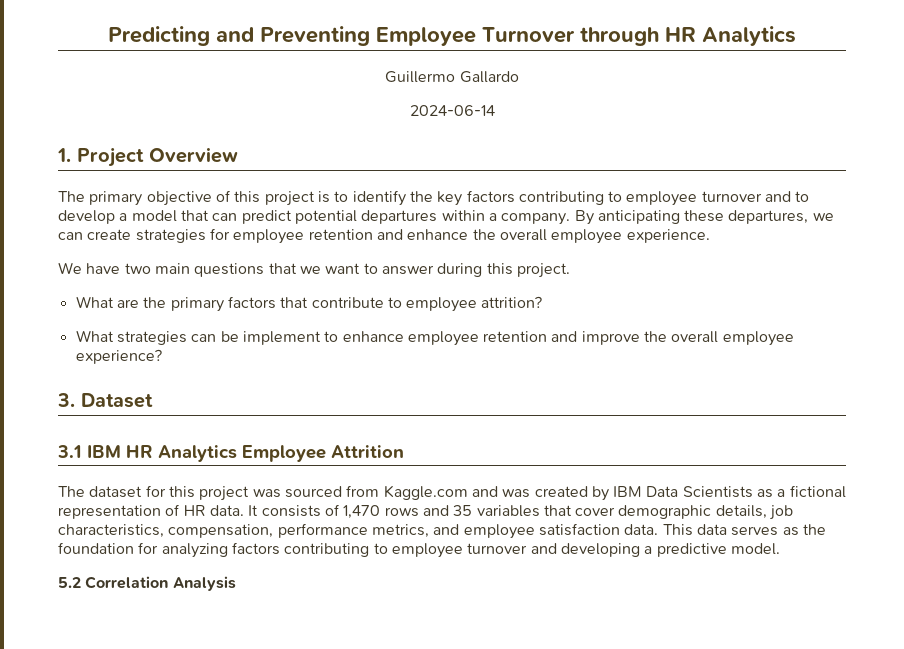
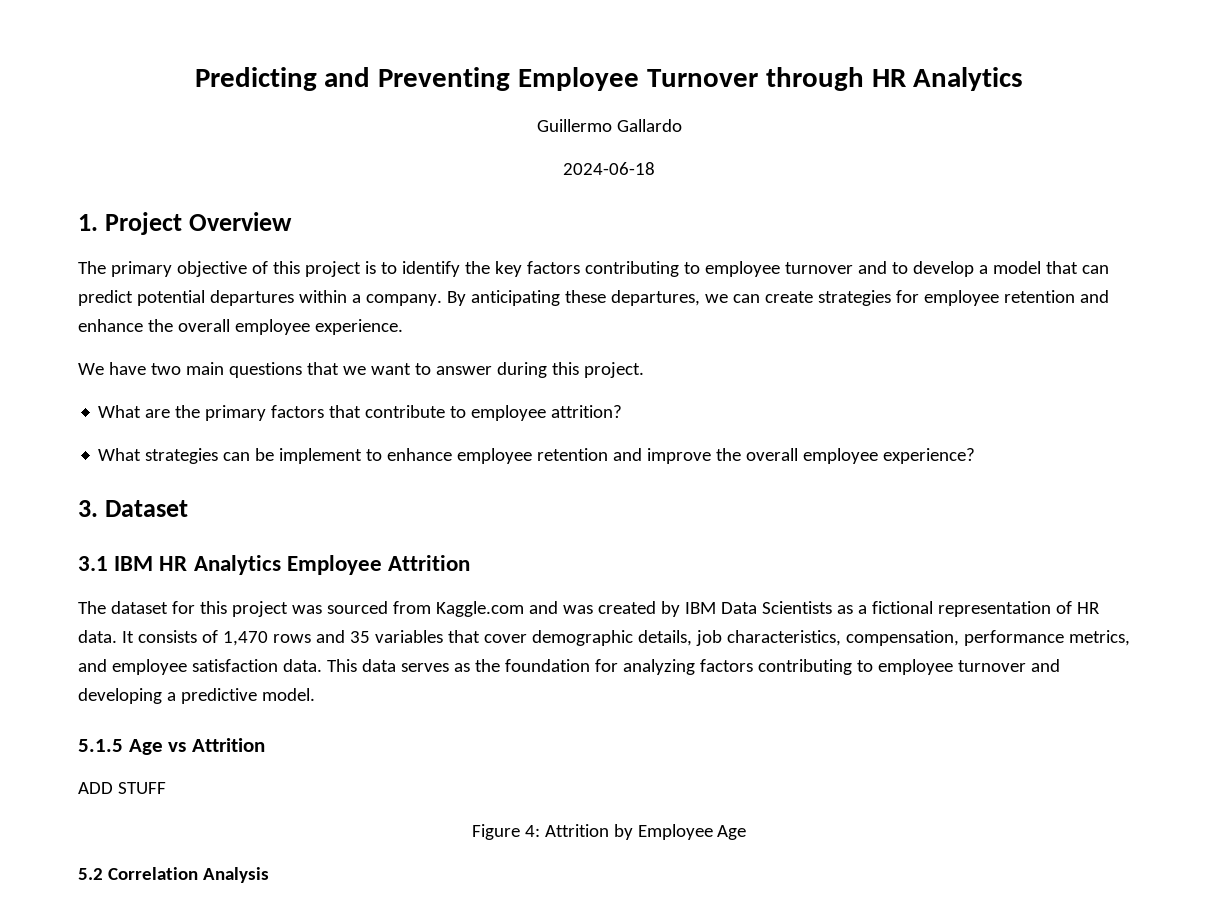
[409,105,495,116] 2024-06-14 -> [563,162,655,175] 2024-06-18
(780, 549) none -> [78,738,265,755] [78,782,166,794] [471,824,747,840] // 5.1.5 Age vs Attrition // ADD STUFF // Figure 4: Attrition by Employee Age

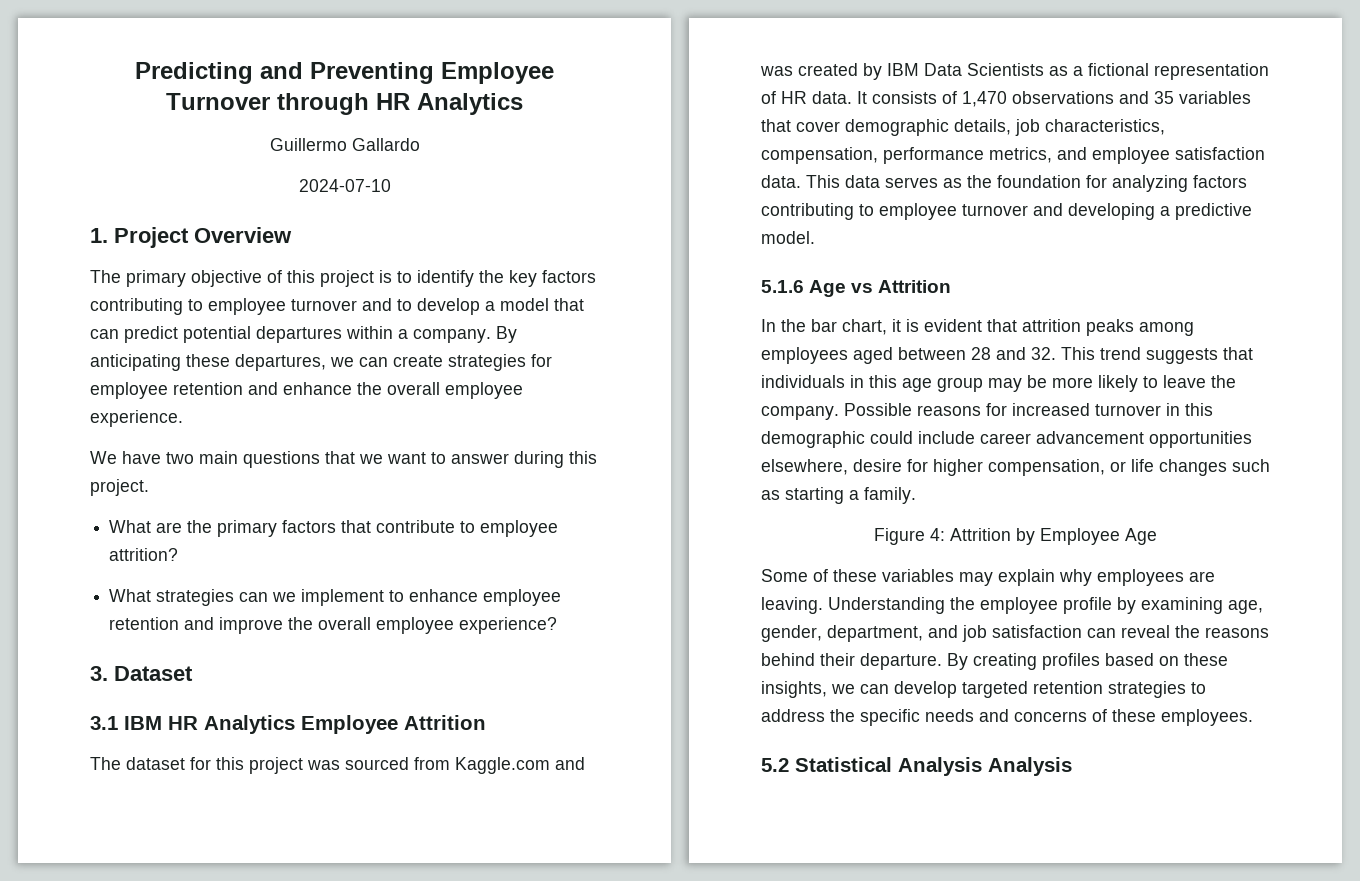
[563,162,655,175] 2024-06-18 -> [298,179,391,192] 2024-07-10
[255,448,275,461] be -> [272,592,297,602] we
[272,634,311,643] rows -> [1012,91,1114,104] observations
[78,739,123,752] 5.1.5 -> [761,280,804,293] 5.1.6
[78,782,166,794] ADD STUFF -> [761,319,1194,336] [761,347,1253,364] [761,375,1236,392] [761,403,1213,420] [761,431,1252,448] [761,459,1270,476] [761,487,916,504] In the bar chart, it is evident that attrition peaks among employees aged between 28 and 32. This trend suggests that individuals in this age group may be more likely to leave the company. Possible reasons for increased turnover in this demographic could include career advancement opportunities elsewhere, desire for higher compensation, or life changes such as starting a family.
[78,867,198,880] 5.2 Correlation -> [761,569,1215,586] [761,597,1263,614] [761,625,1269,642] [761,653,1228,670] [761,681,1206,698] [761,709,1253,726] [761,757,982,776] Some of these variables may explain why employees are leaving. Understanding the employee profile by examining age, gender, department, and job satisfaction can reveal the reasons behind their departure. By creating profiles based on these insights, we can develop targeted retention strategies to address the specific needs and concerns of these employees. // 5.2 Statistical Analysis

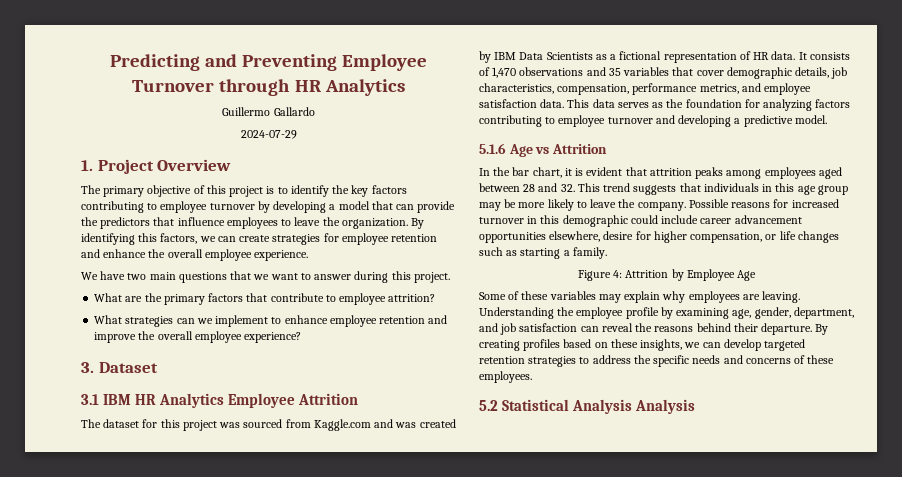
[298,179,391,192] 2024-07-10 -> [240,130,297,139] 2024-07-29
[362,298,480,315] and to develop -> [257,201,327,213] by developing
[124,326,517,343] [90,354,326,371] predict potential departures within a company. By anticipating these departures, -> [417,201,456,213] [81,217,425,229] [81,233,198,245] provide the predictors that influence employees to leave the organization. By identifying this factors,

